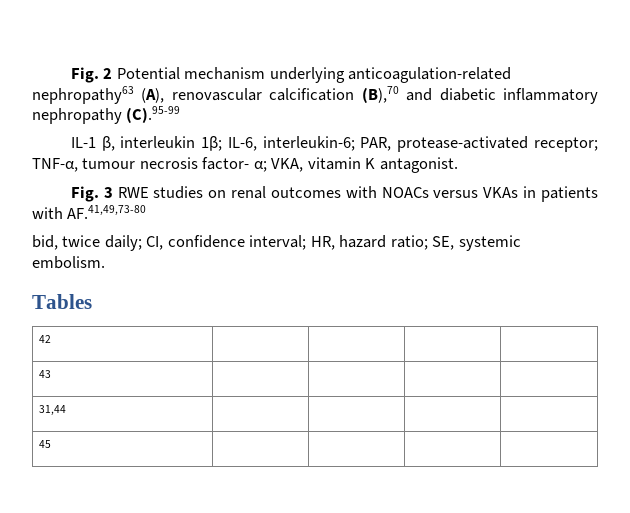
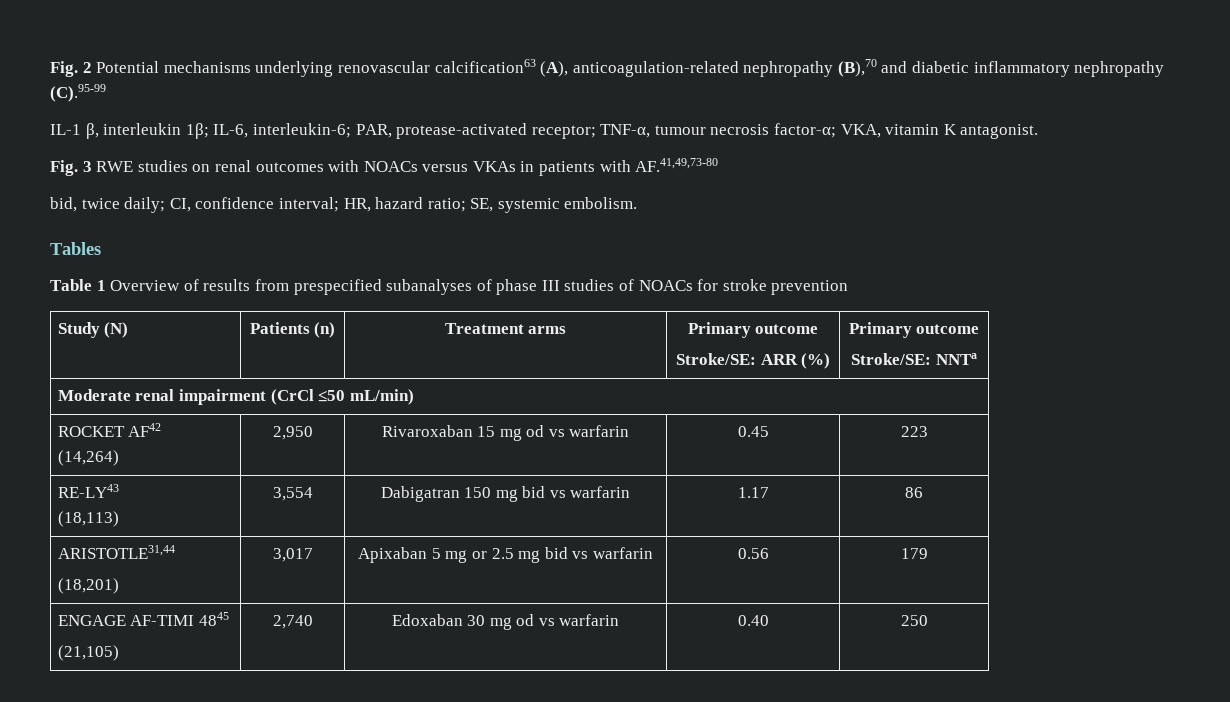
[184,67,512,83] [32,86,355,104] mechanism underlying anticoagulation-related nephropathy63 (A), renovascular calcification -> [163,59,834,77] mechanisms underlying renovascular calcification63 (A), anticoagulation-related nephropathy
[202,157,267,172] factor- α; -> [774,123,837,138] factor-α;
[39,335,52,343] [39,370,52,378] [39,405,67,415] [39,440,52,448] // 42 | | | | // 43 | | | | // 31,44 | | | | // 45 | | | | -> [50,279,849,295] [57,322,129,338] [249,322,336,338] [444,323,567,334] [687,322,819,338] [675,353,831,369] [848,322,980,338] [851,353,977,365] [57,389,414,405] [57,423,162,437] [57,450,119,466] [272,426,313,440] [381,425,630,441] [737,426,769,437] [900,426,928,437] [57,484,119,498] [57,511,119,527] [272,487,313,501] [380,486,631,502] [737,487,769,498] [905,487,923,498] [57,545,175,559] [57,578,119,594] [272,548,313,562] [358,547,653,563] [737,548,769,559] [900,548,928,559] [57,612,229,626] [57,645,119,661] [272,615,313,629] [391,614,620,630] [737,615,769,626] [900,615,928,626] // Table 1 Overview of results from prespecified subanalyses of phase III studies of NOACs for stroke prevention // Study (N) | Patients (n) | Treatment arms | Primary outcome // Stroke/SE: ARR (%) | Primary outcome // Stroke/SE: NNTa // Moderate renal impairment (CrCl ≤50 mL/min) // ROCKET AF42 // (14,264) | 2,950 | Rivaroxaban 15 mg od vs warfarin | 0.45 | 223 // RE-LY43 // (18,113) | 3,554 | Dabigatran 150 mg bid vs warfarin | 1.17 | 86 // ARISTOTLE31,44 // (18,201) | 3,017 | Apixaban 5 mg or 2.5 mg bid vs warfarin | 0.56 | 179 // ENGAGE AF-TIMI 4845 // (21,105) | 2,740 | Edoxaban 30 mg od vs warfarin | 0.40 | 250

